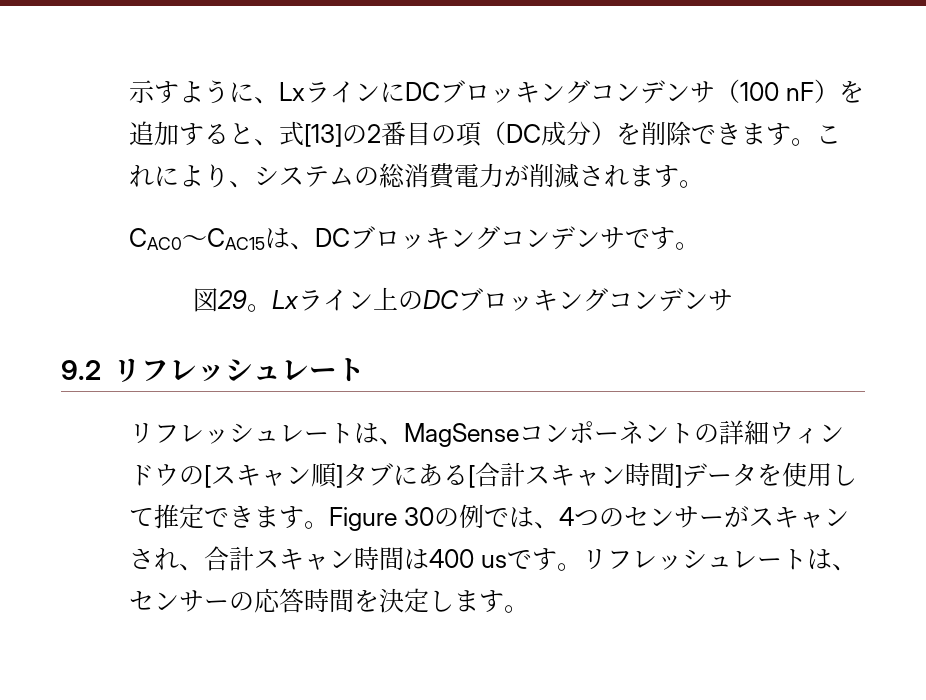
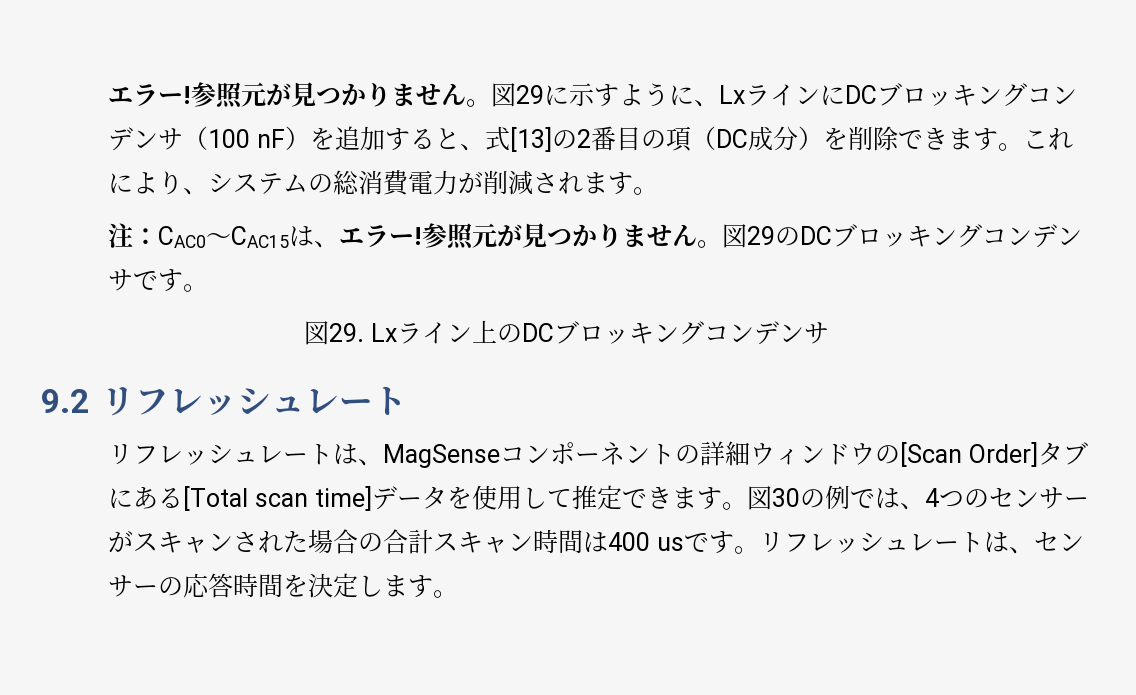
(128, 92) none -> [107,82,569,109] エラー!参照元が見つかりません。図29に
[128,228,315,250] CAC0〜CAC15は、 -> [107,223,800,250] 注：CAC0～CAC15は、エラー!参照元が見つかりません。図29の
[217,290,272,312] 29。 -> [328,323,364,342] 29.
[203,462,682,488] [スキャン順]タブにある[合計スキャン時間] -> [899,442,1088,467] [107,486,372,511] [Scan Order]タブにある[Total scan time]
[328,507,397,531] Figure -> [746,486,772,510] 図
[178,564,204,571] 、 -> [282,529,383,554] た場合の

